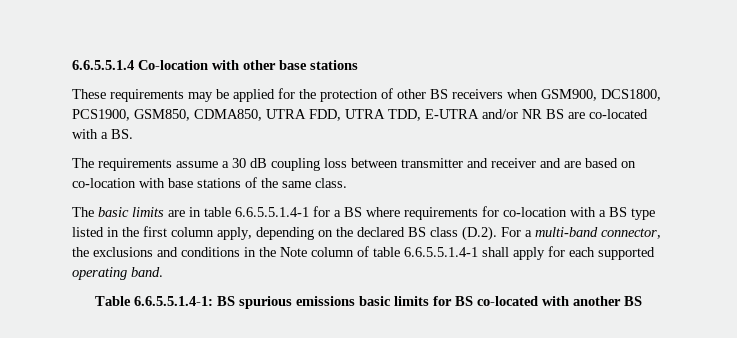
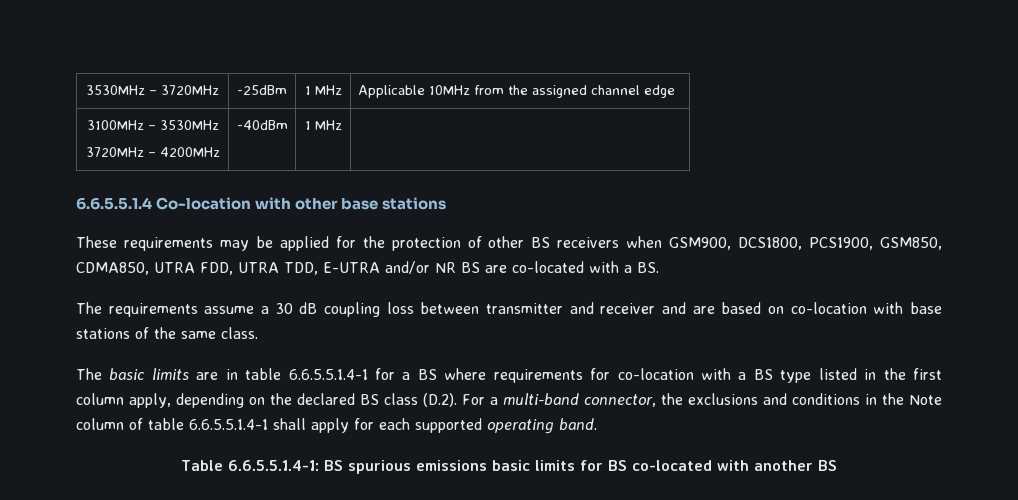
(72, 65) none -> [86,85,219,95] [237,85,287,95] [304,85,342,95] [357,85,675,98] [86,120,219,130] [85,147,220,157] [236,120,288,130] [304,120,342,130] 3530MHz – 3720MHz | -25dBm | 1 MHz | Applicable 10MHz from the assigned channel edge // 3100MHz – 3530MHz // 3720MHz – 4200MHz | -40dBm | 1 MHz | //

